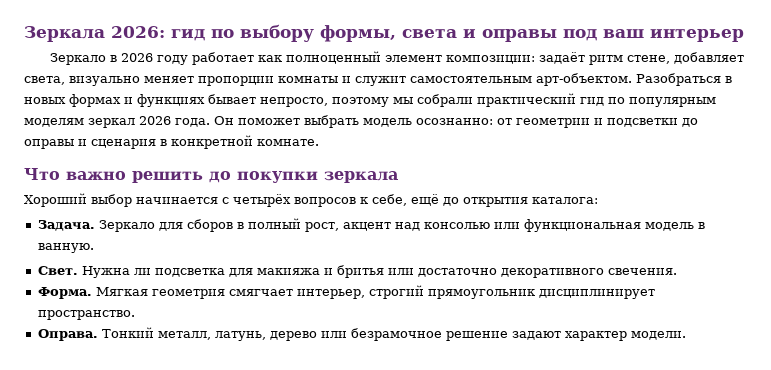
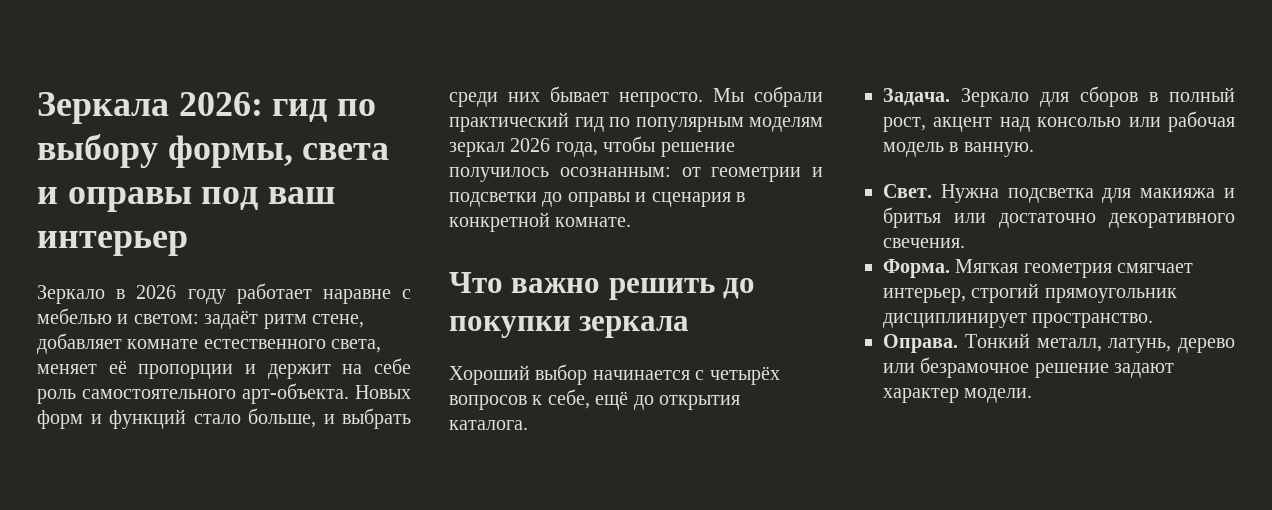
[258,51,745,65] [24,73,732,86] [24,94,413,107] как полноценный элемент композиции: задаёт ритм стене, добавляет света, визуально меняет пропорции комнаты и служит самостоятельным арт-объектом. Разобраться в новых формах и функциях бывает непросто, поэтому мы -> [322,289,411,304] [37,308,364,329] [37,333,382,354] [37,358,412,379] [37,383,411,404] [37,408,411,429] [449,86,744,107] наравне с мебелью и светом: задаёт ритм стене, добавляет комнате естественного света, меняет её пропорции и держит на себе роль самостоятельного арт-объекта. Новых форм и функций стало больше, и выбрать среди них бывает непросто. Мы
[175,115,493,128] года. Он поможет выбрать модель осознанно: -> [555,136,735,157] [449,167,671,182] года, чтобы решение получилось осознанным:
[532,197,598,204] каталога: -> [449,420,528,430] каталога.
[523,219,641,232] функциональная -> [1168,111,1235,132] рабочая
[133,268,151,275] ли -> (999, 193) none

